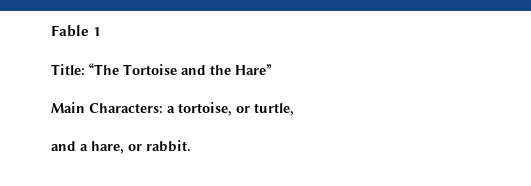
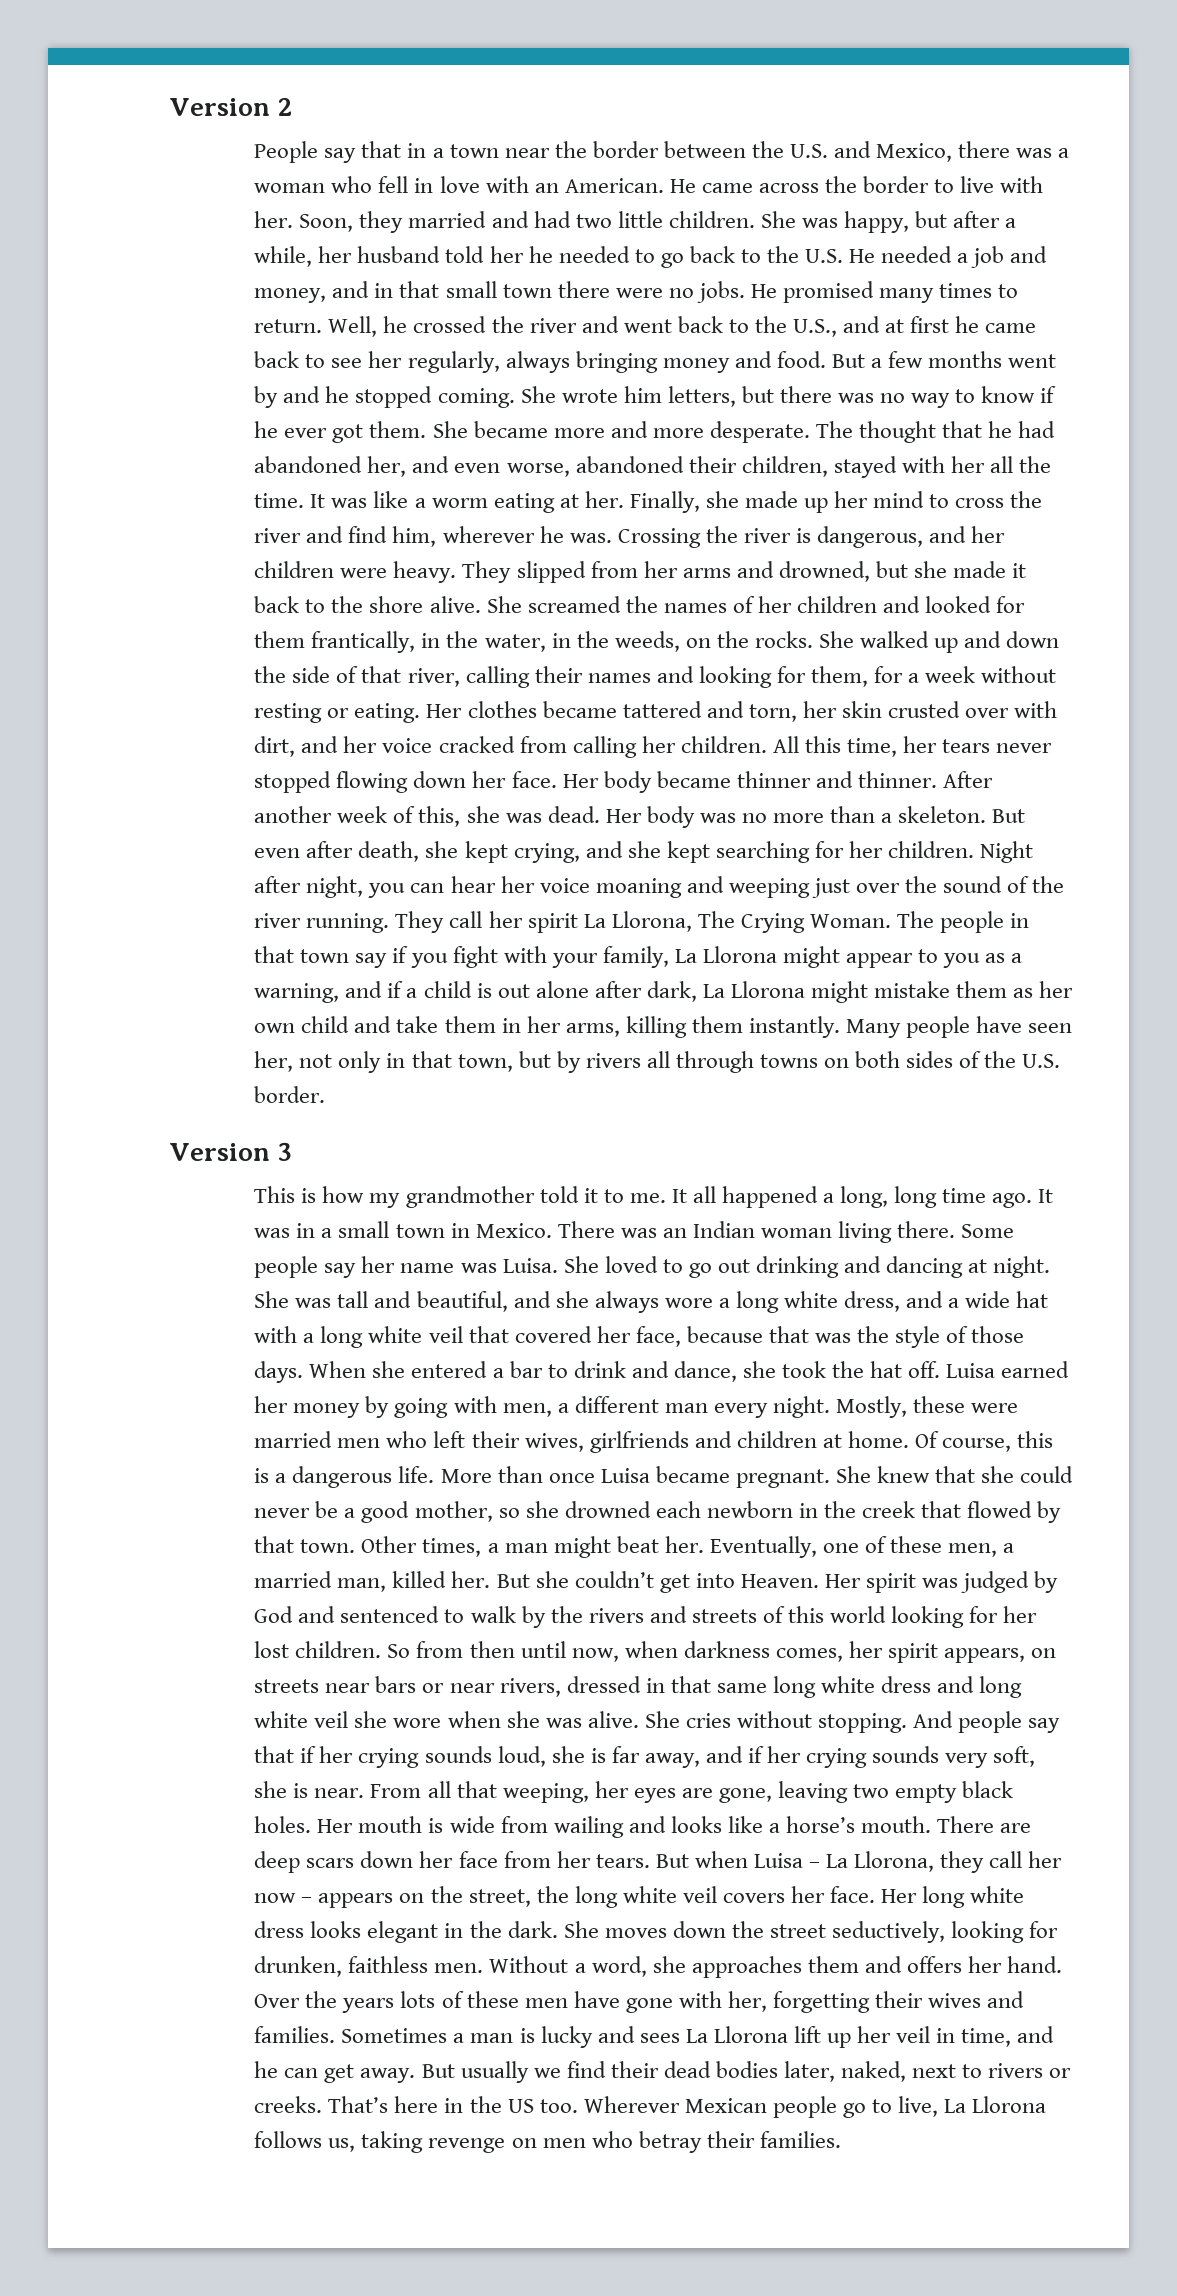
[51,25,102,37] [51,63,272,75] [51,102,294,116] [51,140,191,154] Fable 1 // Title: “The Tortoise and the Hare” // Main Characters: a tortoise, or turtle, // and a hare, or rabbit. -> [169,98,293,116] [254,141,1070,163] [254,176,1044,193] [254,211,1017,233] [254,246,1048,268] [254,281,1019,303] [254,316,1037,337] [254,351,1057,373] [254,386,1057,408] [254,421,1056,443] [254,456,1052,478] [254,491,1043,513] [254,526,1006,548] [254,561,1027,583] [254,596,1026,613] [254,631,1060,653] [254,666,1057,688] [254,701,1058,723] [254,736,1053,758] [254,771,994,793] [254,806,1026,828] [254,841,1034,863] [254,876,1065,898] [254,911,1030,933] [254,946,1023,968] [254,981,1074,1003] [254,1016,1073,1038] [254,1051,1061,1073] [254,1086,326,1103] [169,1142,293,1161] [254,1186,1054,1208] [254,1221,1015,1243] [254,1256,1051,1278] [254,1291,1049,1313] [254,1326,1025,1348] [254,1361,1070,1383] [254,1396,1019,1418] [254,1431,1054,1453] [254,1466,1074,1488] [254,1501,1062,1523] [254,1536,1015,1558] [254,1571,1059,1593] [254,1606,1038,1628] [254,1641,1057,1663] [254,1676,1023,1698] [254,1711,1061,1733] [254,1746,1036,1768] [254,1781,1014,1803] [254,1816,1032,1838] [254,1851,1063,1873] [254,1886,1025,1908] [254,1921,1059,1943] [254,1956,1063,1978] [254,1991,1025,2013] [254,2026,1055,2048] [254,2061,1072,2083] [254,2096,1047,2118] [254,2131,841,2153] Version 2 // People say that in a town near the border between the U.S. and Mexico, there was a woman who fell in love with an American. He came across the border to live with her. Soon, they married and had two little children. She was happy, but after a while, her husband told her he needed to go back to the U.S. He needed a job and money, and in that small town there were no jobs. He promised many times to return. Well, he crossed the river and went back to the U.S., and at first he came back to see her regularly, always bringing money and food. But a few months went by and he stopped coming. She wrote him letters, but there was no way to know if he ever got them. She became more and more desperate. The thought that he had abandoned her, and even worse, abandoned their children, stayed with her all the time. It was like a worm eating at her. Finally, she made up her mind to cross the river and find him, wherever he was. Crossing the river is dangerous, and her children were heavy. They slipped from her arms and drowned, but she made it back to the shore alive. She screamed the names of her children and looked for them frantically, in the water, in the weeds, on the rocks. She walked up and down the side of that river, calling their names and looking for them, for a week without resting or eating. Her clothes became tattered and torn, her skin crusted over with dirt, and her voice cracked from calling her children. All this time, her tears never stopped flowing down her face. Her body became thinner and thinner. After another week of this, she was dead. Her body was no more than a skeleton. But even after death, she kept crying, and she kept searching for her children. Night after night, you can hear her voice moaning and weeping just over the sound of the river running. They call her spirit La Llorona, The Crying Woman. The people in that town say if you fight with your family, La Llorona might appear to you as a warning, and if a child is out alone after dark, La Llorona might mistake them as her own child and take them in her arms, killing them instantly. Many people have seen her, not only in that town, but by rivers all through towns on both sides of the U.S. border. // Version 3 // This is how my grandmother told it to me. It all happened a long, long time ago. It was in a small town in Mexico. There was an Indian woman living there. Some people say her name was Luisa. She loved to go out drinking and dancing at night. She was tall and beautiful, and she always wore a long white dress, and a wide hat with a long white veil that covered her face, because that was the style of those days. When she entered a bar to drink and dance, she took the hat off. Luisa earned her money by going with men, a different man every night. Mostly, these were married men who left their wives, girlfriends and children at home. Of course, this is a dangerous life. More than once Luisa became pregnant. She knew that she could never be a good mother, so she drowned each newborn in the creek that flowed by that town. Other times, a man might beat her. Eventually, one of these men, a married man, killed her. But she couldn’t get into Heaven. Her spirit was judged by God and sentenced to walk by the rivers and streets of this world looking for her lost children. So from then until now, when darkness comes, her spirit appears, on streets near bars or near rivers, dressed in that same long white dress and long white veil she wore when she was alive. She cries without stopping. And people say that if her crying sounds loud, she is far away, and if her crying sounds very soft, she is near. From all that weeping, her eyes are gone, leaving two empty black holes. Her mouth is wide from wailing and looks like a horse’s mouth. There are deep scars down her face from her tears. But when Luisa – La Llorona, they call her now – appears on the street, the long white veil covers her face. Her long white dress looks elegant in the dark. She moves down the street seductively, looking for drunken, faithless men. Without a word, she approaches them and offers her hand. Over the years lots of these men have gone with her, forgetting their wives and families. Sometimes a man is lucky and sees La Llorona lift up her veil in time, and he can get away. But usually we find their dead bodies later, naked, next to rivers or creeks. That’s here in the US too. Wherever Mexican people go to live, La Llorona follows us, taking revenge on men who betray their families.

